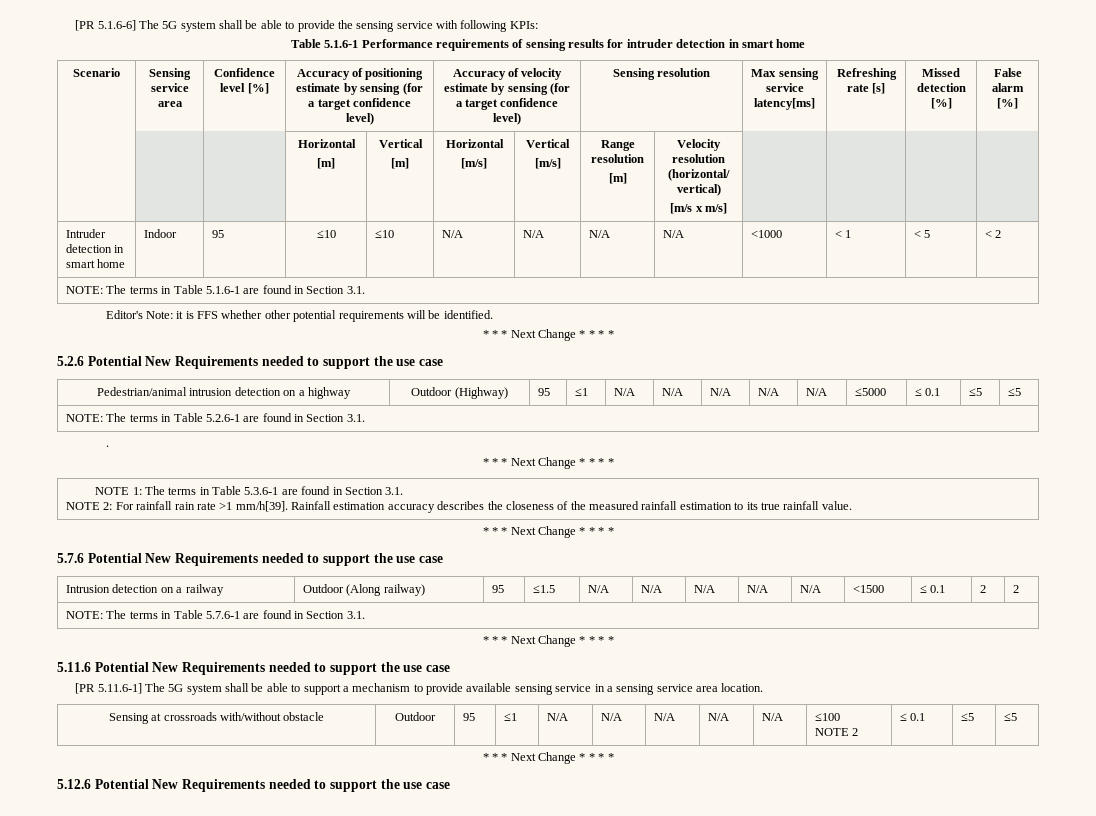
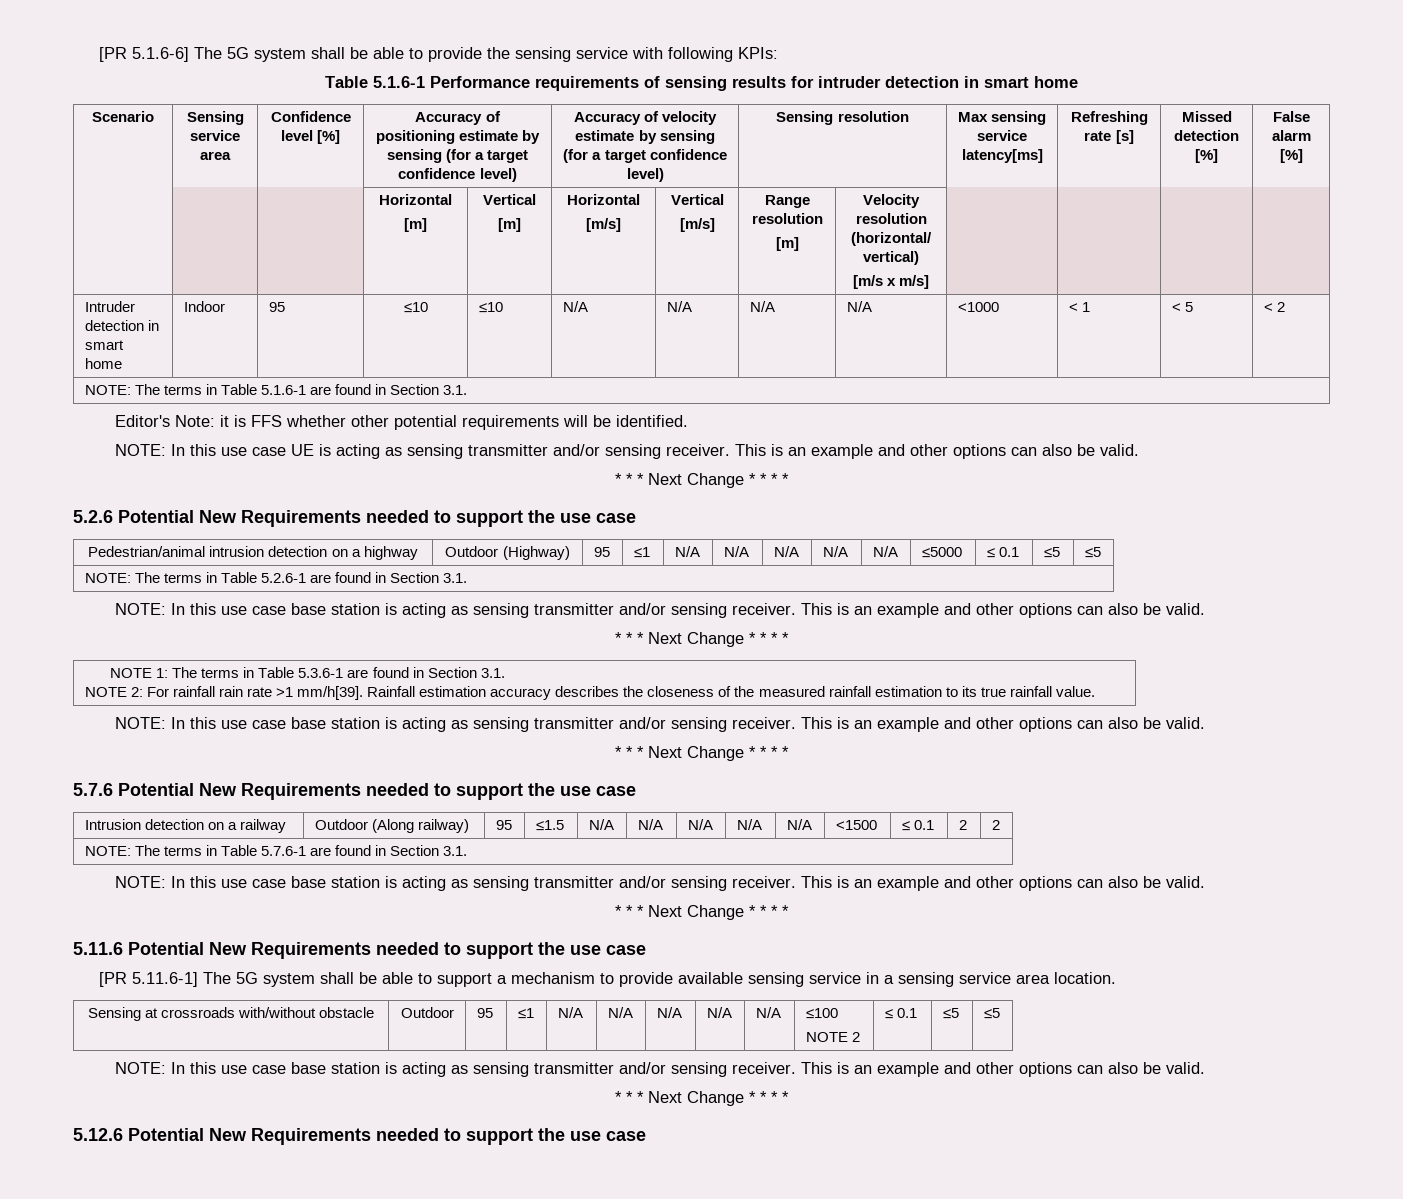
(493, 314) none -> [115,444,1140,459] // NOTE: In this use case UE is acting as sensing transmitter and/or sensing receiver. This is an example and other options can also be valid.
[105,445,109,447] . -> [115,603,1206,618] NOTE: In this use case base station is acting as sensing transmitter and/or sensing receiver. This is an example and other options can also be valid.
(852, 505) none -> [115,717,1206,732] // NOTE: In this use case base station is acting as sensing transmitter and/or sensing receiver. This is an example and other options can also be valid.
(365, 615) none -> [115,876,1206,891] // NOTE: In this use case base station is acting as sensing transmitter and/or sensing receiver. This is an example and other options can also be valid.
(1018, 717) none -> [115,1062,1206,1077] // NOTE: In this use case base station is acting as sensing transmitter and/or sensing receiver. This is an example and other options can also be valid.

